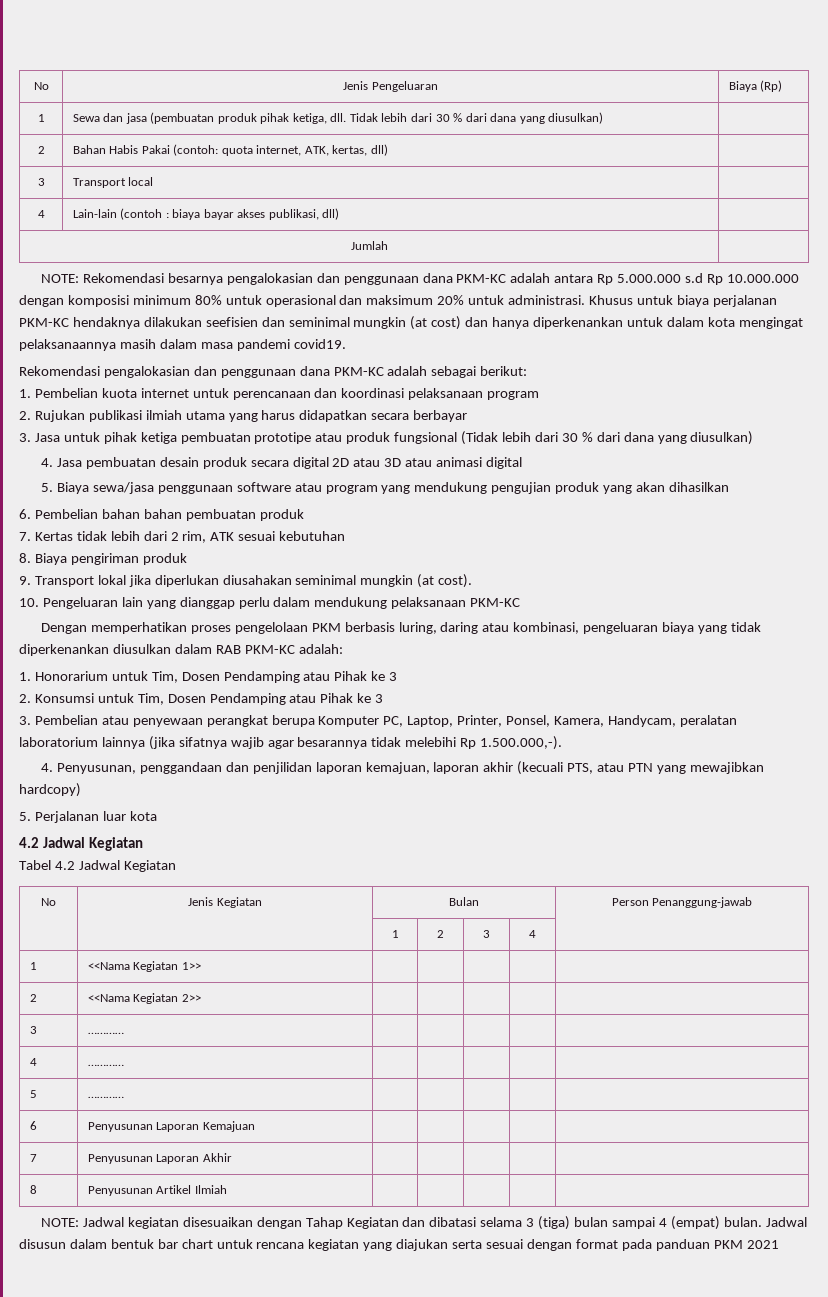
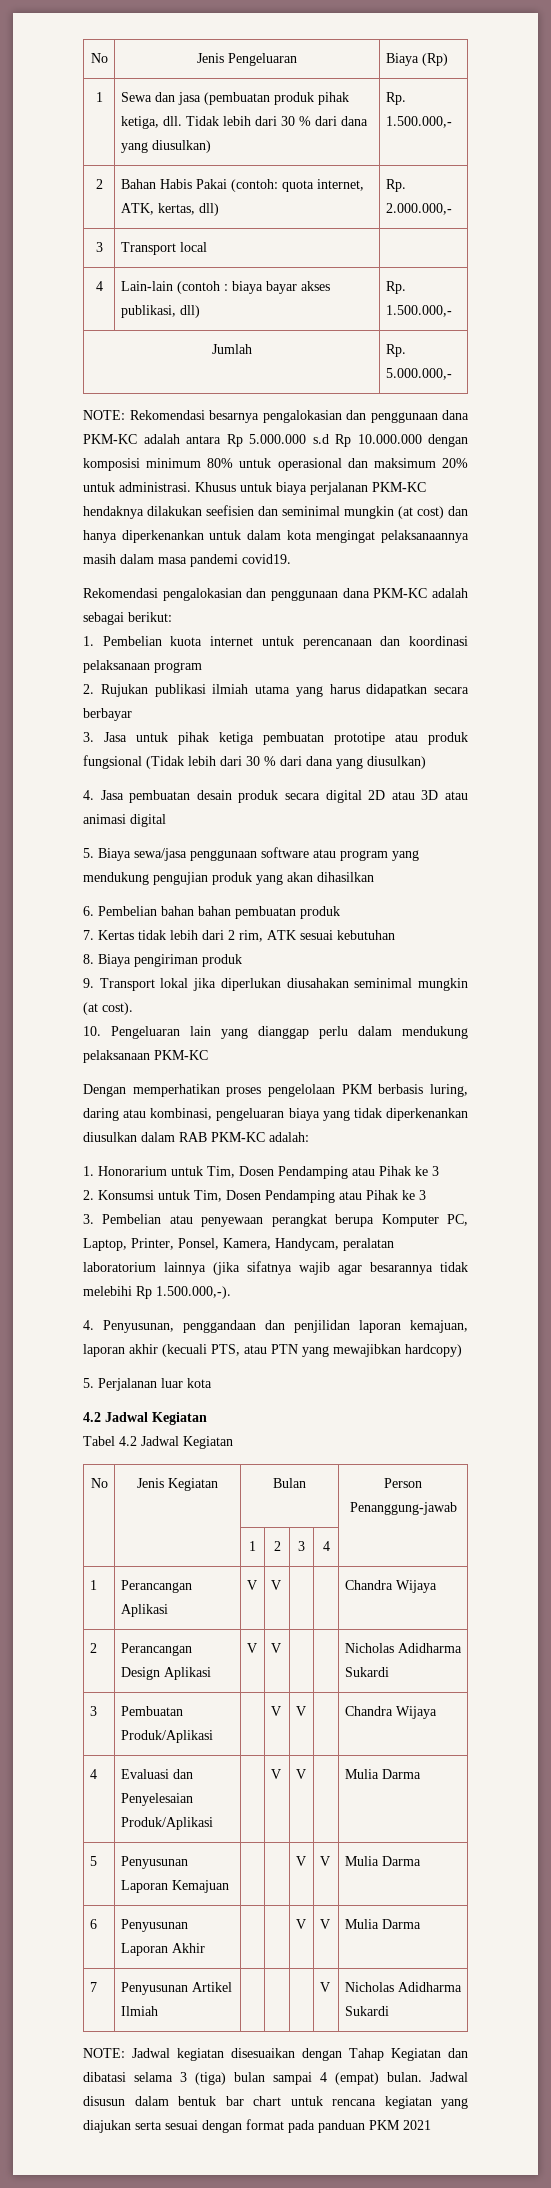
(604, 118) none -> [385,92,406,105] [385,116,452,128] Rp. 1.500.000,-
(388, 150) none -> [385,179,406,192] [385,203,452,215] Rp. 2.000.000,-
(340, 214) none -> [385,281,406,294] [385,305,452,317] Rp. 1.500.000,-
(388, 245) none -> [385,344,406,357] [385,368,452,380] Rp. 5.000.000,-
[87,961,201,972] [29,994,37,1002] [87,993,201,1004] [29,1026,37,1034] [87,1032,124,1034] [29,1058,37,1066] [87,1064,124,1066] <<Nama Kegiatan 1>> | | | | | // 2 | <<Nama Kegiatan 2>> | | | | | // 3 | ………… | | | | | // 4 | ………… | | | | | -> [120,1580,192,1593] [120,1604,168,1617] [246,1580,257,1590] [270,1580,281,1590] [344,1580,437,1593] [89,1643,97,1653] [120,1643,192,1656] [120,1667,211,1680] [246,1643,257,1653] [270,1643,281,1653] [344,1643,462,1653] [344,1667,389,1677] [89,1706,97,1716] [120,1706,183,1716] [120,1730,213,1743] [270,1706,281,1716] [295,1706,306,1716] [344,1706,437,1719] [89,1769,97,1779] [120,1769,193,1779] [120,1793,193,1806] [120,1817,213,1830] [270,1769,281,1779] [295,1769,306,1779] [344,1769,421,1779] Perancangan Aplikasi | V | V | | | Chandra Wijaya // 2 | Perancangan Design Aplikasi | V | V | | | Nicholas Adidharma Sukardi // 3 | Pembuatan Produk/Aplikasi | | V | V | | Chandra Wijaya // 4 | Evaluasi dan Penyelesaian Produk/Aplikasi | | V | V | | Mulia Darma
[87,1096,124,1098] [29,1121,37,1130] | ………… | | | | | // 6 -> (97, 1861) none
[29,1154,37,1162] [87,1153,232,1164] [29,1185,37,1194] | | // 7 | Penyusunan Laporan Akhir | | | | | // 8 -> [295,1856,306,1866] [319,1856,330,1866] [344,1856,421,1866] [89,1919,97,1929] [120,1919,188,1932] [120,1943,205,1956] [295,1919,306,1929] [319,1919,330,1929] [344,1919,421,1929] [89,1982,97,1992] V | V | Mulia Darma // 6 | Penyusunan Laporan Akhir | | | V | V | Mulia Darma // 7
(227, 1189) | -> [319,1982,330,1992] [344,1982,462,1992] [344,2006,389,2016] V | Nicholas Adidharma Sukardi

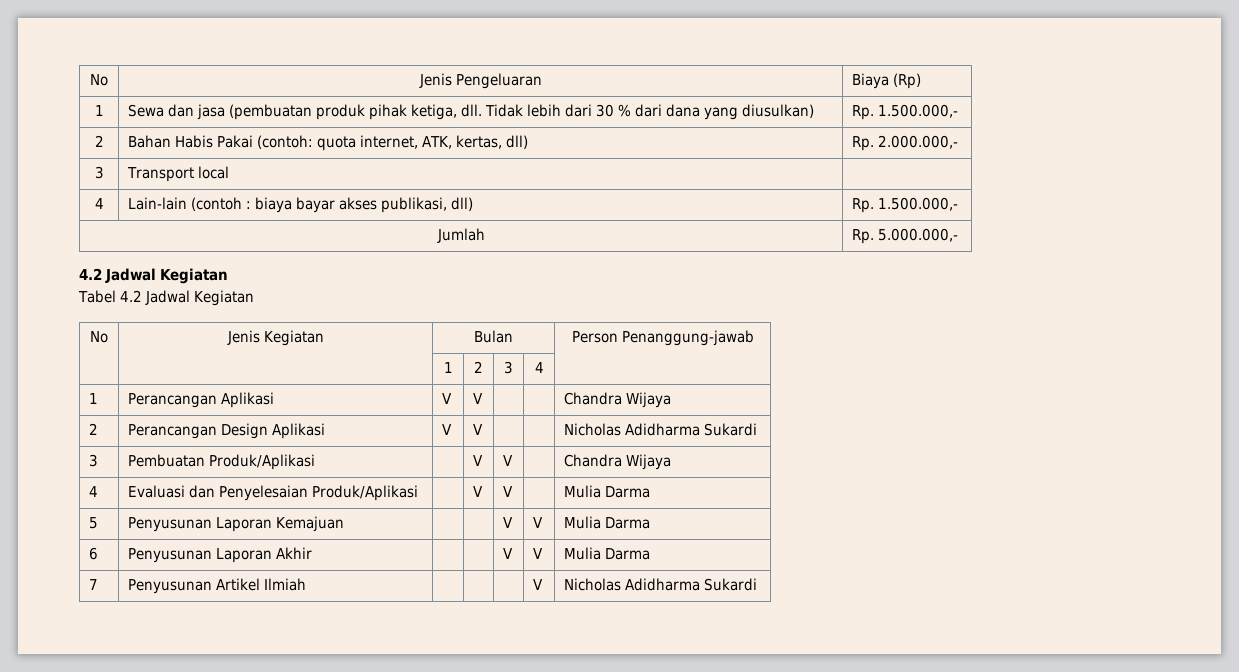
[83,410,469,423] [83,434,468,447] [83,458,469,471] [83,482,426,495] [83,505,468,519] [83,530,469,543] [83,554,291,567] [83,588,469,601] [83,612,172,625] [83,636,469,649] [83,660,202,673] [83,684,469,697] [83,708,132,721] [83,732,468,745] [83,755,426,769] [83,790,469,803] [83,814,166,827] [83,847,419,861] [83,872,374,885] [83,906,340,919] [83,930,395,942] [83,954,242,967] [83,978,468,991] [83,1002,133,1015] [83,1026,468,1039] [83,1050,208,1063] [83,1084,468,1097] [83,1108,468,1121] [83,1132,309,1142] [83,1166,439,1179] [83,1190,426,1203] [83,1214,468,1227] [83,1238,394,1251] [83,1261,468,1275] [83,1286,231,1299] [83,1320,468,1333] [83,1344,462,1357] [83,1378,212,1391] // NOTE: Rekomendasi besarnya pengalokasian dan penggunaan dana PKM-KC adalah antara Rp 5.000.000 s.d Rp 10.000.000 dengan komposisi minimum 80% untuk operasional dan maksimum 20% untuk administrasi. Khusus untuk biaya perjalanan PKM-KC hendaknya dilakukan seefisien dan seminimal mungkin (at cost) dan hanya diperkenankan untuk dalam kota mengingat pelaksanaannya masih dalam masa pandemi covid19. // Rekomendasi pengalokasian dan penggunaan dana PKM-KC adalah sebagai berikut: // 1. Pembelian kuota internet untuk perencanaan dan koordinasi pelaksanaan program // 2. Rujukan publikasi ilmiah utama yang harus didapatkan secara berbayar // 3. Jasa untuk pihak ketiga pembuatan prototipe atau produk fungsional (Tidak lebih dari 30 % dari dana yang diusulkan) // 4. Jasa pembuatan desain produk secara digital 2D atau 3D atau animasi digital // 5. Biaya sewa/jasa penggunaan software atau program yang mendukung pengujian produk yang akan dihasilkan // 6. Pembelian bahan bahan pembuatan produk // 7. Kertas tidak lebih dari 2 rim, ATK sesuai kebutuhan // 8. Biaya pengiriman produk // 9. Transport lokal jika diperlukan diusahakan seminimal mungkin (at cost). // 10. Pengeluaran lain yang dianggap perlu dalam mendukung pelaksanaan PKM-KC // Dengan memperhatikan proses pengelolaan PKM berbasis luring, daring atau kombinasi, pengeluaran biaya yang tidak diperkenankan diusulkan dalam RAB PKM-KC adalah: // 1. Honorarium untuk Tim, Dosen Pendamping atau Pihak ke 3 // 2. Konsumsi untuk Tim, Dosen Pendamping atau Pihak ke 3 // 3. Pembelian atau penyewaan perangkat berupa Komputer PC, Laptop, Printer, Ponsel, Kamera, Handycam, peralatan laboratorium lainnya (jika sifatnya wajib agar besarannya tidak melebihi Rp 1.500.000,-). // 4. Penyusunan, penggandaan dan penjilidan laporan kemajuan, laporan akhir (kecuali PTS, atau PTN yang mewajibkan hardcopy) // 5. Perjalanan luar kota -> (959, 235) none
[83,2048,468,2061] [83,2072,468,2085] [83,2096,468,2109] [83,2119,431,2133] // NOTE: Jadwal kegiatan disesuaikan dengan Tahap Kegiatan dan dibatasi selama 3 (tiga) bulan sampai 4 (empat) bulan. Jadwal disusun dalam bentuk bar chart untuk rencana kegiatan yang diajukan serta sesuai dengan format pada panduan PKM 2021 -> (758, 584) none

